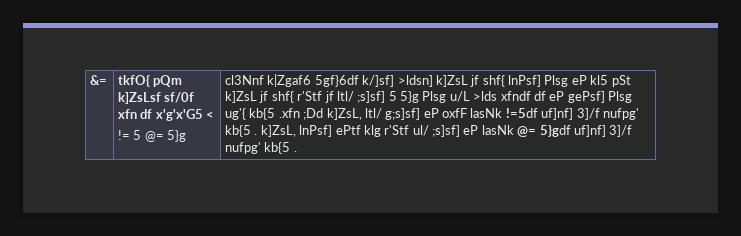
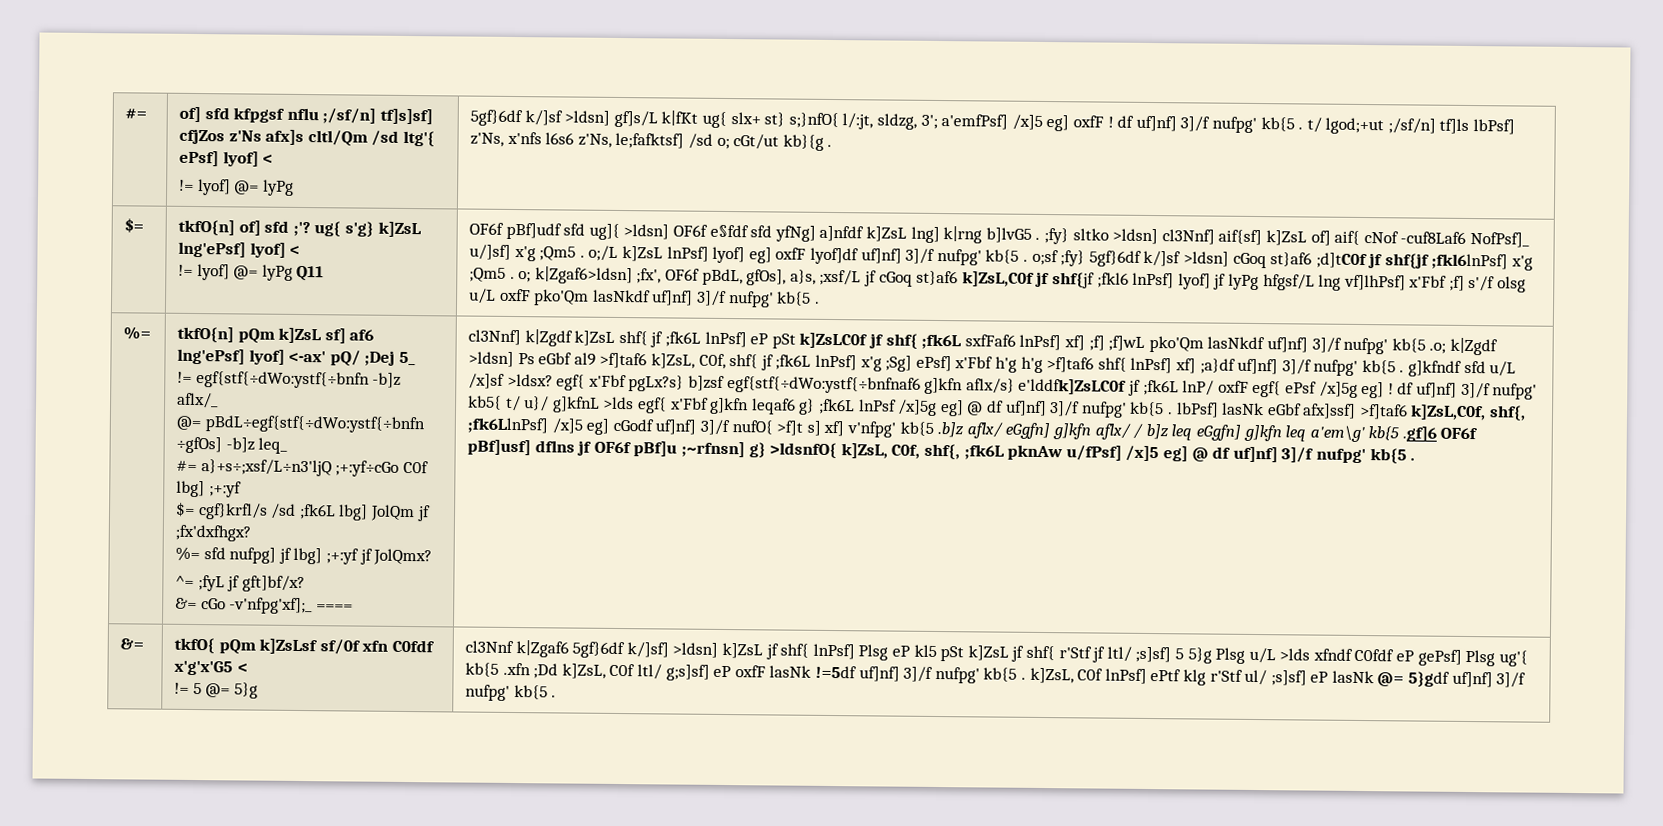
(90, 80) none -> [125,108,148,119] [179,106,434,125] [179,128,436,147] [179,150,274,167] [179,179,294,196] [470,109,1516,135] [470,131,833,151] [124,218,145,233] [178,219,422,238] [178,241,301,258] [178,264,325,282] [469,222,1530,248] [469,244,1534,271] [469,266,1527,293] [469,288,820,308] [123,326,152,340] [177,326,375,344] [177,348,417,367] [177,371,402,389] [177,392,220,409] [176,415,425,434] [176,436,289,454] [176,459,429,477] [176,480,242,498] [175,501,431,522] [175,524,252,542] [175,546,433,566] [175,575,305,593] [175,597,353,615] [468,329,1498,356] [468,351,1517,377] [468,373,1538,400] [468,395,1527,421] [467,417,1479,443] [467,439,1416,464] #= | of] sfd kfpgsf nflu ;/sf/n] tf]s]sf] cfjZos z'Ns afx]s cltl/Qm /sd ltg'{ ePsf] lyof] < // != lyof] @= lyPg | 5gf}6df k/]sf >ldsn] gf]s/L k|fKt ug{ slx+ st} s;}nfO{ l/:jt, sldzg, 3'; a'emfPsf] /x]5 eg] oxfF ! df uf]nf] 3]/f nufpg' kb{5 . t/ lgod;+ut ;/sf/n] tf]ls lbPsf] z'Ns, x'nfs l6s6 z'Ns, le;fafktsf] /sd o; cGt/ut kb}{g . // $= | tkfO{n] of] sfd ;'? ug{ s'g} k]ZsL lng'ePsf] lyof] < // != lyof] @= lyPg Q11 | OF6f pBf]udf sfd ug]{ >ldsn] OF6f e§fdf sfd yfNg] a]nfdf k]ZsL lng] k|rng b]lvG5 . ;fy} sltko >ldsn] cl3Nnf] aif{sf] k]ZsL of] aif{ cNof -cuf8Laf6 NofPsf]_ u/]sf] x'g ;Qm5 . o;/L k]ZsL lnPsf] lyof] eg] oxfF lyof]df uf]nf] 3]/f nufpg' kb{5 . o;sf ;fy} 5gf}6df k/]sf >ldsn] cGoq st}af6 ;d]tC0f jf shf{jf ;fkl6lnPsf] x'g ;Qm5 . o; k|Zgaf6>ldsn] ;fx', OF6f pBdL, gfOs], a}s, ;xsf/L jf cGoq st}af6 k]ZsL,C0f jf shf{jf ;fkl6 lnPsf] lyof] jf lyPg hfgsf/L lng vf]lhPsf] x'Fbf ;f] s'/f olsg u/L oxfF pko'Qm lasNkdf uf]nf] 3]/f nufpg' kb{5 . // %= | tkfO{n] pQm k]ZsL sf] af6 lng'ePsf] lyof] <-ax' pQ/ ;Dej 5_ // != egf{stf{÷dWo:ystf{÷bnfn -b]z aflx/_ // @= pBdL÷egf{stf{÷dWo:ystf{÷bnfn ÷gfOs] -b]z leq_ // #= a}+s÷;xsf/L÷n3'ljQ ;+:yf÷cGo C0f lbg] ;+:yf // $= cgf}krfl/s /sd ;fk6L lbg] JolQm jf ;fx'dxfhgx? // %= sfd nufpg] jf lbg] ;+:yf jf JolQmx? // ^= ;fyL jf gft]bf/x? // &= cGo -v'nfpg'xf];_ ==== | cl3Nnf] k|Zgdf k]ZsL shf{ jf ;fk6L lnPsf] eP pSt k]ZsLC0f jf shf{ ;fk6L sxfFaf6 lnPsf] xf] ;f] ;f]wL pko'Qm lasNkdf uf]nf] 3]/f nufpg' kb{5 .o; k|Zgdf >ldsn] Ps eGbf al9 >f]taf6 k]ZsL, C0f, shf{ jf ;fk6L lnPsf] x'g ;Sg] ePsf] x'Fbf h'g h'g >f]taf6 shf{ lnPsf] xf] ;a}df uf]nf] 3]/f nufpg' kb{5 . g]kfndf sfd u/L /x]sf >ldsx? egf{ x'Fbf pgLx?s} b]zsf egf{stf{÷dWo:ystf{÷bnfnaf6 g]kfn aflx/s} e'lddfk]ZsLC0f jf ;fk6L lnP/ oxfF egf{ ePsf /x]5g eg] ! df uf]nf] 3]/f nufpg' kb5{ t/ u}/ g]kfnL >lds egf{ x'Fbf g]kfn leqaf6 g} ;fk6L lnPsf /x]5g eg] @ df uf]nf] 3]/f nufpg' kb{5 . lbPsf] lasNk eGbf afx]ssf] >f]taf6 k]ZsL,C0f, shf{, ;fk6LlnPsf] /x]5 eg] cGodf uf]nf] 3]/f nufO{ >f]t s] xf] v'nfpg' kb{5 .b]z aflx/ eGgfn] g]kfn aflx/ / b]z leq eGgfn] g]kfn leq a'em\g' kb{5 .gf]6 OF6f pBf]usf] dflns jf OF6f pBf]u ;~rfnsn] g} >ldsnfO{ k]ZsL, C0f, shf{, ;fk6L pknAw u/fPsf] /x]5 eg] @ df uf]nf] 3]/f nufpg' kb{5 . //
[140,109,153,119] df -> [392,639,436,653] C0fdf
[533,91,546,101] df -> [1354,648,1395,662] C0fdf
(362, 114) none -> [609,663,636,677] C0f
(296, 131) none -> [1077,668,1104,681] C0f

